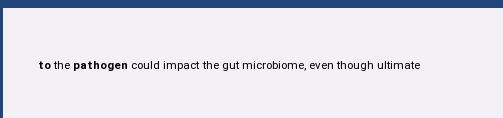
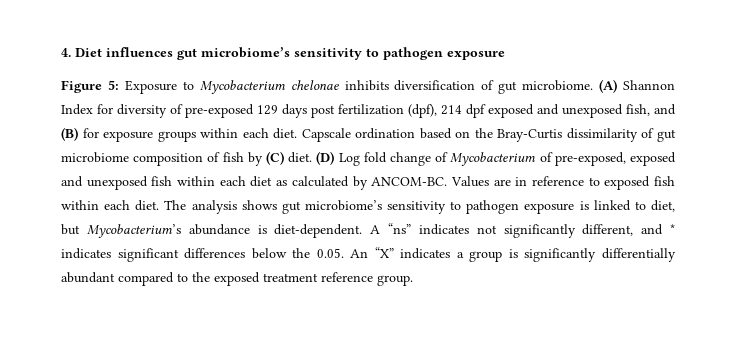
[38,61,421,71] to the pathogen could impact the gut microbiome, even though ultimate -> [61,47,505,60] [61,79,675,94] [61,104,676,118] [61,127,677,142] [61,151,676,166] [61,176,675,190] [61,200,675,214] [61,223,676,238] [61,247,677,262] [61,272,413,286] 4. Diet influences gut microbiome’s sensitivity to pathogen exposure // Figure 5: Exposure to Mycobacterium chelonae inhibits diversification of gut microbiome. (A) Shannon Index for diversity of pre-exposed 129 days post fertilization (dpf), 214 dpf exposed and unexposed fish, and (B) for exposure groups within each diet. Capscale ordination based on the Bray-Curtis dissimilarity of gut microbiome composition of fish by (C) diet. (D) Log fold change of Mycobacterium of pre-exposed, exposed and unexposed fish within each diet as calculated by ANCOM-BC. Values are in reference to exposed fish within each diet. The analysis shows gut microbiome’s sensitivity to pathogen exposure is linked to diet, but Mycobacterium’s abundance is diet-dependent. A “ns” indicates not significantly different, and * indicates significant differences below the 0.05. An “X” indicates a group is significantly differentially abundant compared to the exposed treatment reference group.

